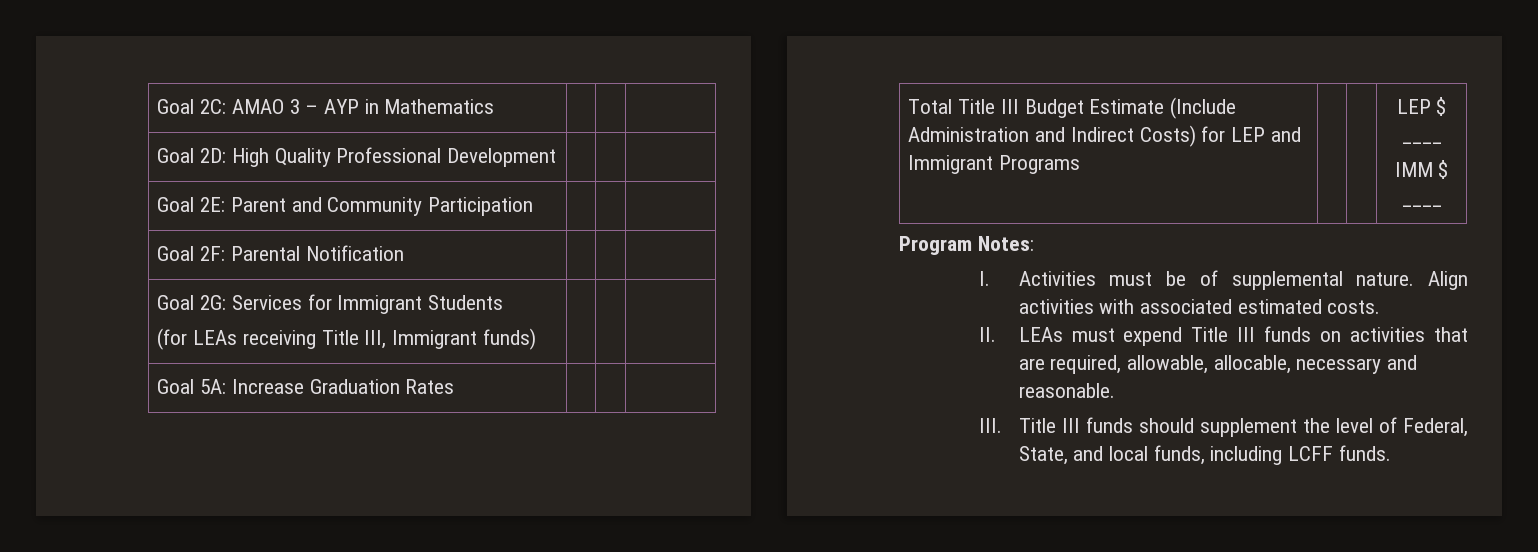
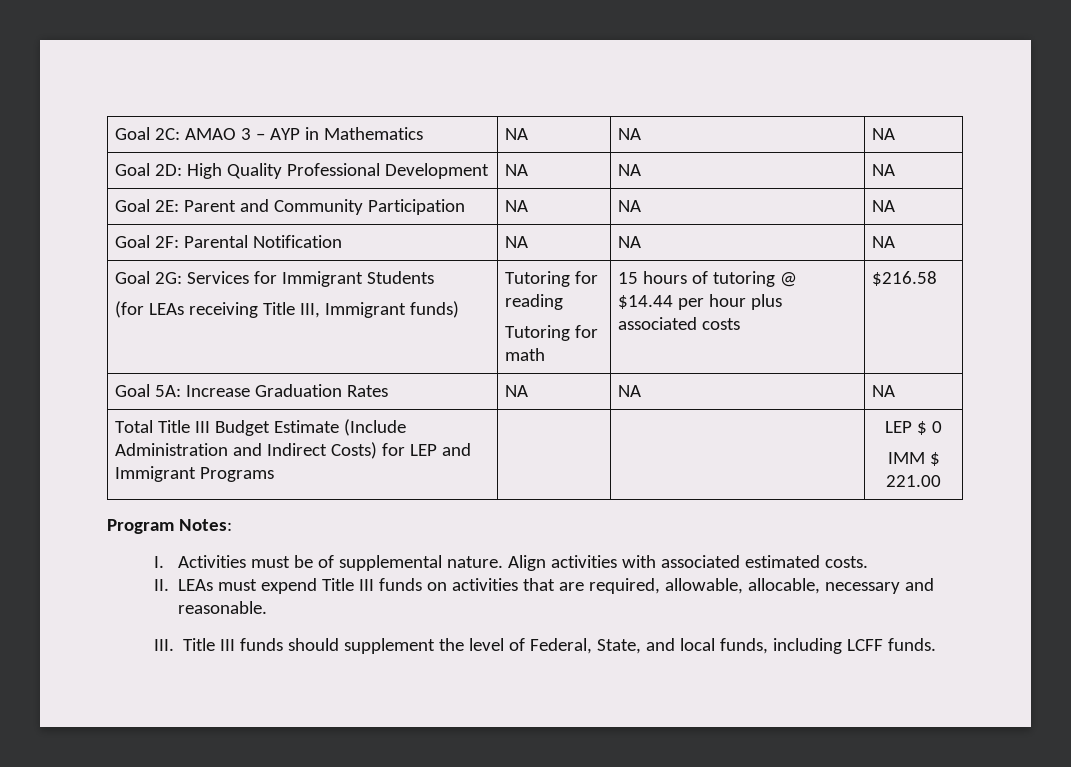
(495, 106) | | -> [505,128,529,140] [618,128,642,140] [872,128,896,140] NA | NA | NA
(556, 157) | | -> [505,164,529,176] [618,164,642,176] [872,164,896,176] NA | NA | NA
(533, 206) | | -> [505,200,529,212] [618,200,642,212] [872,200,896,212] NA | NA | NA
(404, 253) | | -> [505,236,529,248] [618,236,642,248] [872,236,896,248] NA | NA | NA
(536, 339) | | -> [505,271,599,287] [505,294,564,310] [505,325,599,341] [505,348,546,361] [618,271,798,287] [618,294,783,310] [618,317,741,330] [872,271,938,286] Tutoring for reading // Tutoring for math | 15 hours of tutoring @ $14.44 per hour plus associated costs | $216.58
(455, 386) | | -> [505,385,529,397] [618,385,642,397] [872,385,896,397] NA | NA | NA
[1401,142,1442,144] ____ -> [931,421,942,433] 0
[1401,205,1442,207] ____ -> [886,475,941,487] 221.00

